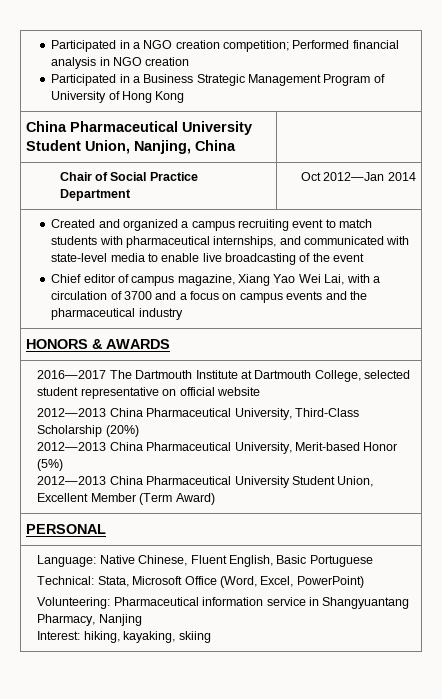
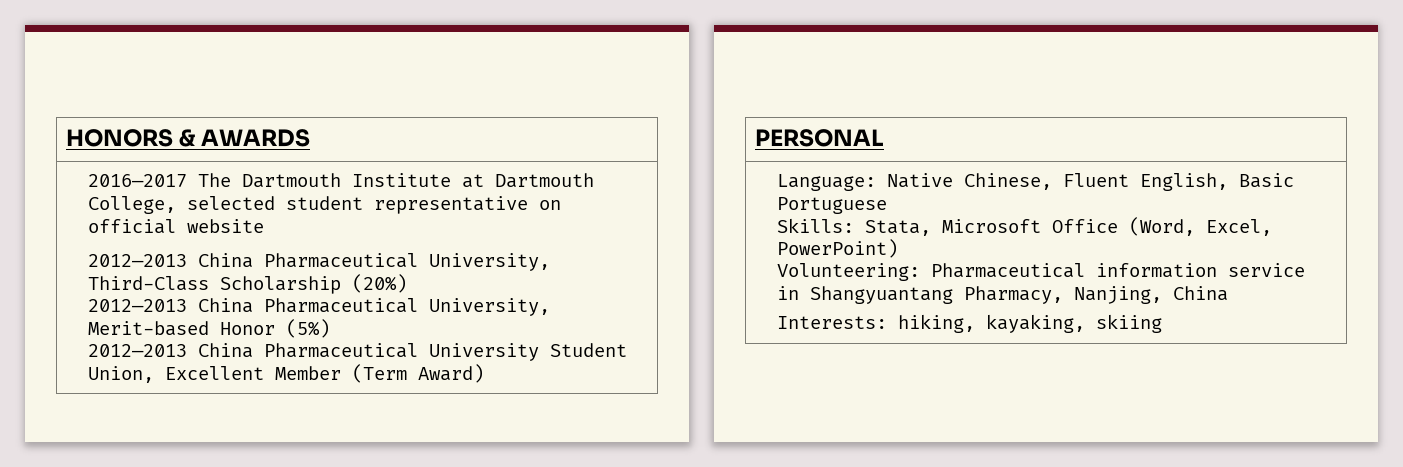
[51,40,399,52] [51,57,190,69] [51,74,385,86] [51,91,185,103] [26,121,253,135] [26,140,237,154] [59,172,198,181] [59,189,131,201] [300,172,416,181] [51,219,373,231] [51,236,410,248] [51,253,365,265] [51,274,380,286] [51,291,367,303] [51,308,183,320] Participated in a NGO creation competition; Performed financial analysis in NGO creation // Participated in a Business Strategic Management Program of University of Hong Kong // China Pharmaceutical University Student Union, Nanjing, China | // Chair of Social Practice Department | Oct 2012—Jan 2014 // Created and organized a campus recruiting event to match students with pharmaceutical internships, and communicated with state-level media to enable live broadcasting of the event // Chief editor of campus magazine, Xiang Yao Wei Lai, with a circulation of 3700 and a focus on campus events and the pharmaceutical industry // -> (66, 138) none
[37,576,95,585] Technical: -> [777,218,855,233] Skills:
[98,614,142,626] [37,631,81,640] Nanjing // Interest: -> [1074,286,1229,304] [777,316,888,329] Nanjing, China // Interests:

